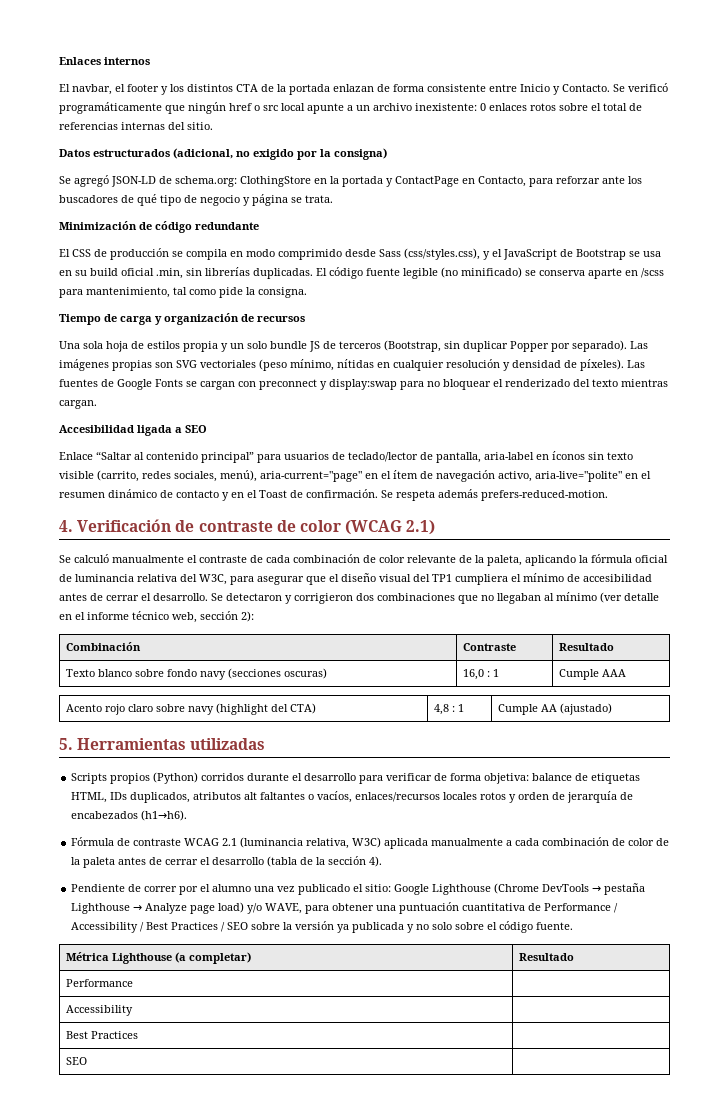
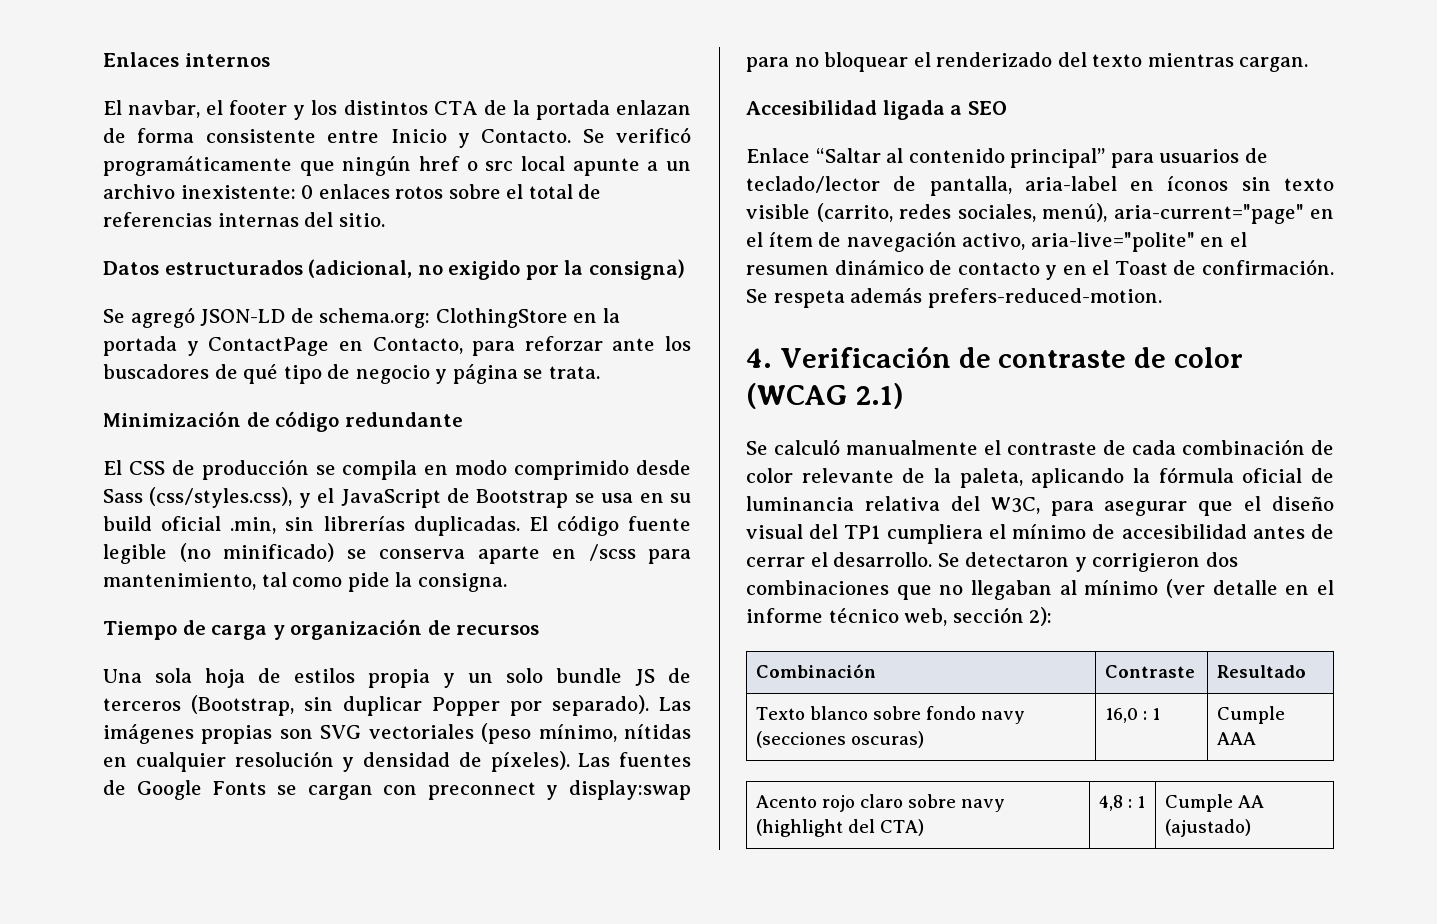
[59,738,266,750] [71,772,641,784] [71,791,634,803] [71,810,188,821] [71,837,670,849] [71,856,383,868] [71,883,646,895] [71,902,619,914] [71,921,574,933] [65,952,251,964] [518,953,574,961] [65,979,133,987] [65,1005,133,1016] [65,1031,138,1039] [65,1057,87,1065] // 5. Herramientas utilizadas // Scripts propios (Python) corridos durante el desarrollo para verificar de forma objetiva: balance de etiquetas HTML, IDs duplicados, atributos alt faltantes o vacíos, enlaces/recursos locales rotos y orden de jerarquía de encabezados (h1→h6). // Fórmula de contraste WCAG 2.1 (luminancia relativa, W3C) aplicada manualmente a cada combinación de color de la paleta antes de cerrar el desarrollo (tabla de la sección 4). // Pendiente de correr por el alumno una vez publicado el sitio: Google Lighthouse (Chrome DevTools → pestaña Lighthouse → Analyze page load) y/o WAVE, para obtener una puntuación cuantitativa de Performance / Accessibility / Best Practices / SEO sobre la versión ya publicada y no solo sobre el código fuente. // Métrica Lighthouse (a completar) | Resultado // Performance | // Accessibility | // Best Practices | // SEO | -> (1252, 828) none

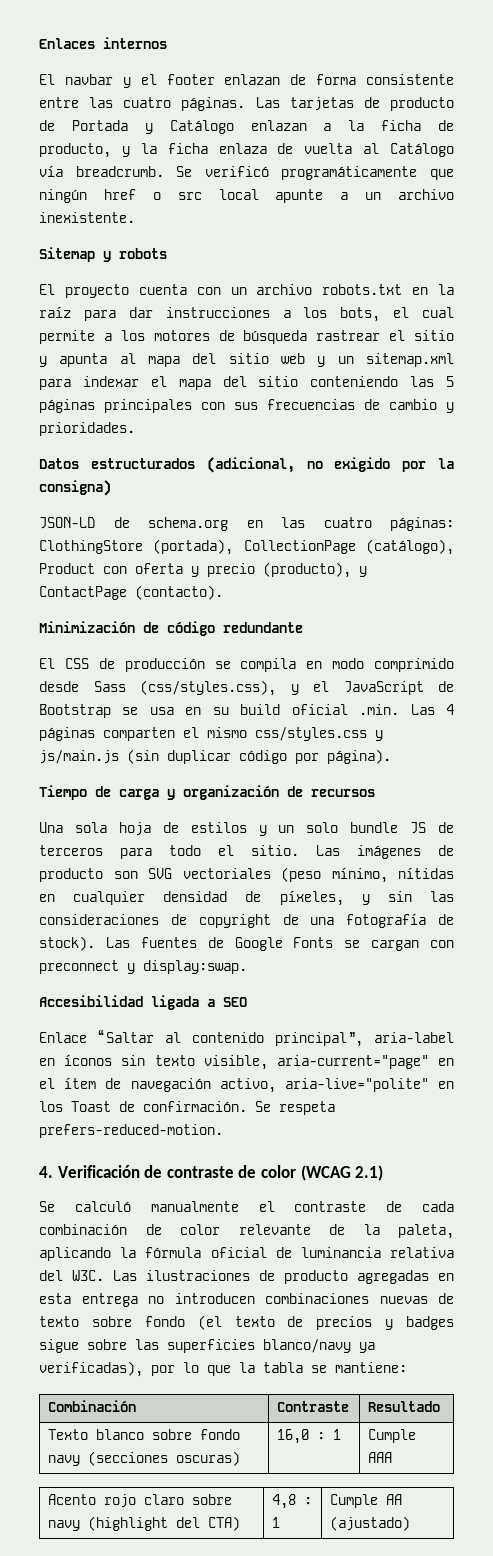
[128,100,610,120] navbar, el footer y los distintos CTA de la portada -> [64,74,215,88] navbar y el footer
[390,129,572,148] Inicio y Contacto. -> [89,97,454,111] [39,120,454,134] [39,143,454,158] [39,165,164,177] las cuatro páginas. Las tarjetas de producto de Portada y Catálogo enlazan a la ficha de producto, y la ficha enlaza de vuelta al Catálogo vía breadcrumb.
[180,184,602,199] [103,212,385,227] inexistente: 0 enlaces rotos sobre el total de referencias internas del sitio. -> [39,212,135,223] [39,247,167,262] [39,284,454,298] [39,306,454,322] [39,330,454,344] [39,353,454,367] [39,376,454,390] [39,399,454,413] [39,422,135,436] inexistente. // Sitemap y robots // El proyecto cuenta con un archivo robots.txt en la raíz para dar instrucciones a los bots, el cual permite a los motores de búsqueda rastrear el sitio y apunta al mapa del sitio web y un sitemap.xml para indexar el mapa del sitio conteniendo las 5 páginas principales con sus frecuencias de cambio y prioridades.
[103,307,620,328] [103,336,691,356] [103,364,600,384] Se agregó JSON-LD de schema.org: ClothingStore en la portada y ContactPage en Contacto, para reforzar ante los buscadores de qué tipo de negocio y página se trata. -> [39,517,454,531] [39,539,454,555] [39,562,367,578] [39,585,223,600] JSON-LD de schema.org en las cuatro páginas: ClothingStore (portada), CollectionPage (catálogo), Product con oferta y precio (producto), y ContactPage (contacto).
[230,515,691,536] [103,543,691,564] [103,572,507,592] .min, sin librerías duplicadas. El código fuente legible (no minificado) se conserva aparte en /scss para mantenimiento, tal como pide la consigna. -> [359,704,455,715] [39,727,383,741] [39,749,391,764] .min. Las 4 páginas comparten el mismo css/styles.css y js/main.js (sin duplicar código por página).
[368,669,430,688] propia -> (247, 827) none
[191,695,691,716] [103,724,273,744] (Bootstrap, sin duplicar Popper por separado). Las imágenes propias -> [120,845,454,859] [39,868,103,882] para todo el sitio. Las imágenes de producto
[234,751,570,772] resolución y densidad de píxeles). -> [163,890,455,906] [39,913,454,928] [39,936,95,951] densidad de píxeles, y sin las consideraciones de copyright de una fotografía de stock).
[569,780,691,800] [746,52,1309,72] display:swap para no bloquear el renderizado del texto mientras cargan. -> [143,960,247,974] display:swap.
[1010,148,1268,168] [746,176,1012,196] principal” para usuarios de teclado/lector de pantalla, -> [275,1032,363,1047] principal”,
[746,203,1107,222] visible (carrito, redes sociales, menú), -> [203,1055,268,1070] visible,
[1229,232,1247,247] [746,260,1110,280] el resumen dinámico de contacto y en el -> [39,1101,63,1112] los
[850,288,923,303] además -> (335, 1108) none
[990,496,1334,516] [746,524,1334,544] [746,552,1238,572] [746,579,1334,600] [746,607,1053,626] W3C, para asegurar que el diseño visual del TP1 cumpliera el mínimo de accesibilidad antes de cerrar el desarrollo. Se detectaron y corrigieron dos combinaciones que no llegaban al mínimo (ver detalle en el informe técnico web, sección 2): -> [72,1270,454,1284] [39,1293,454,1307] [39,1315,454,1330] [39,1339,375,1353] [39,1361,407,1377] W3C. Las ilustraciones de producto agregadas en esta entrega no introducen combinaciones nuevas de texto sobre fondo (el texto de precios y badges sigue sobre las superficies blanco/navy ya verificadas), por lo que la tabla se mantiene:

